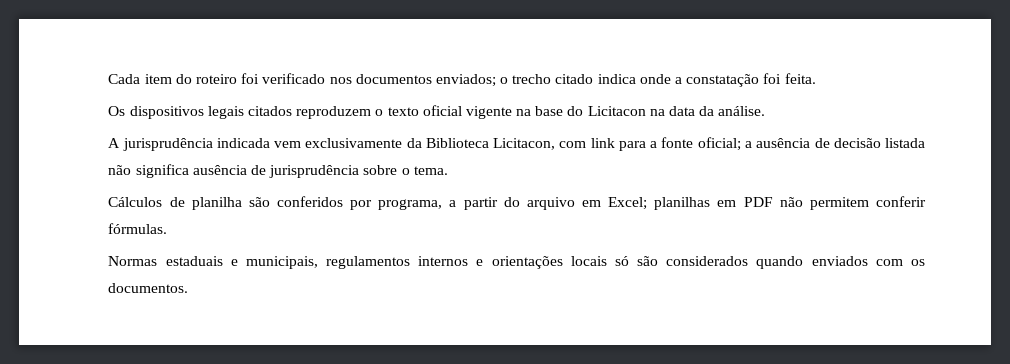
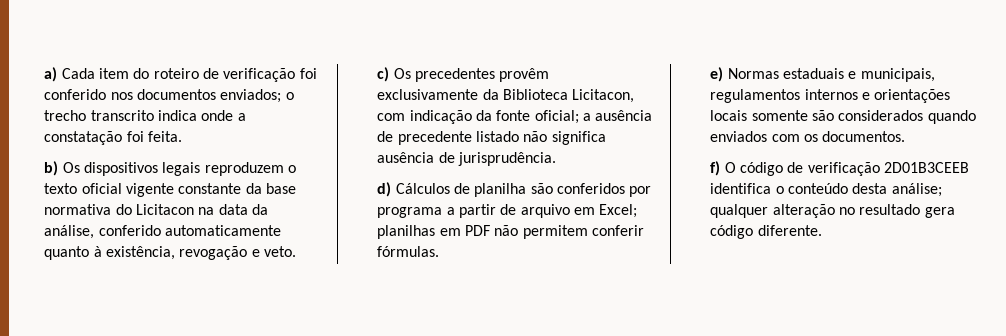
(108, 79) none -> [44,67,58,82] a)
[241,73,326,84] foi verificado -> [203,68,317,82] [44,89,107,100] de verificação foi conferido
[555,74,594,84] citado -> [90,110,154,121] transcrito
(816, 78) none -> [44,161,59,176] b)
[248,106,293,116] citados -> (201, 169) none
[516,106,564,116] na base -> [178,183,297,194] [44,204,112,215] constante da base normativa
[718,106,766,116] [108,138,302,151] análise. // A jurisprudência indicada vem -> [44,225,282,239] [44,246,297,260] [377,67,550,82] análise, conferido automaticamente quanto à existência, revogação e veto. // c) Os precedentes provêm
[590,138,658,151] link para a -> [409,110,493,124] indicação da
[833,138,925,148] decisão listada -> [397,131,520,145] precedente listado
[269,165,448,178] jurisprudência sobre o tema. // -> [458,152,557,166] [377,182,392,197] jurisprudência. // d)
[378,199,443,210] programa, -> [377,207,443,218] programa
[503,197,520,207] do -> [500,204,517,215] de
(168, 228) none -> [710,67,724,82] e)
[614,256,629,266] só -> [751,110,808,121] somente
(189, 288) none -> [710,161,970,176] [710,183,942,197] [710,204,955,218] [710,225,822,239] // f) O código de verificação 2D01B3CEEB identifica o conteúdo desta análise; qualquer alteração no resultado gera código diferente.

